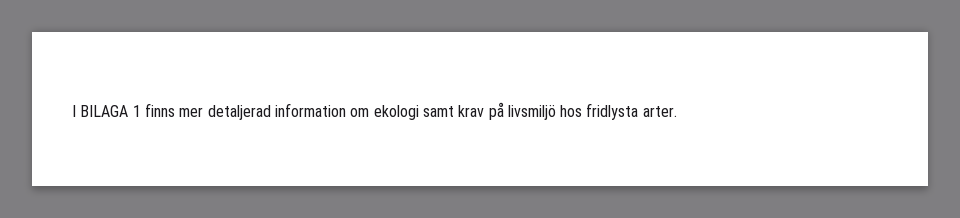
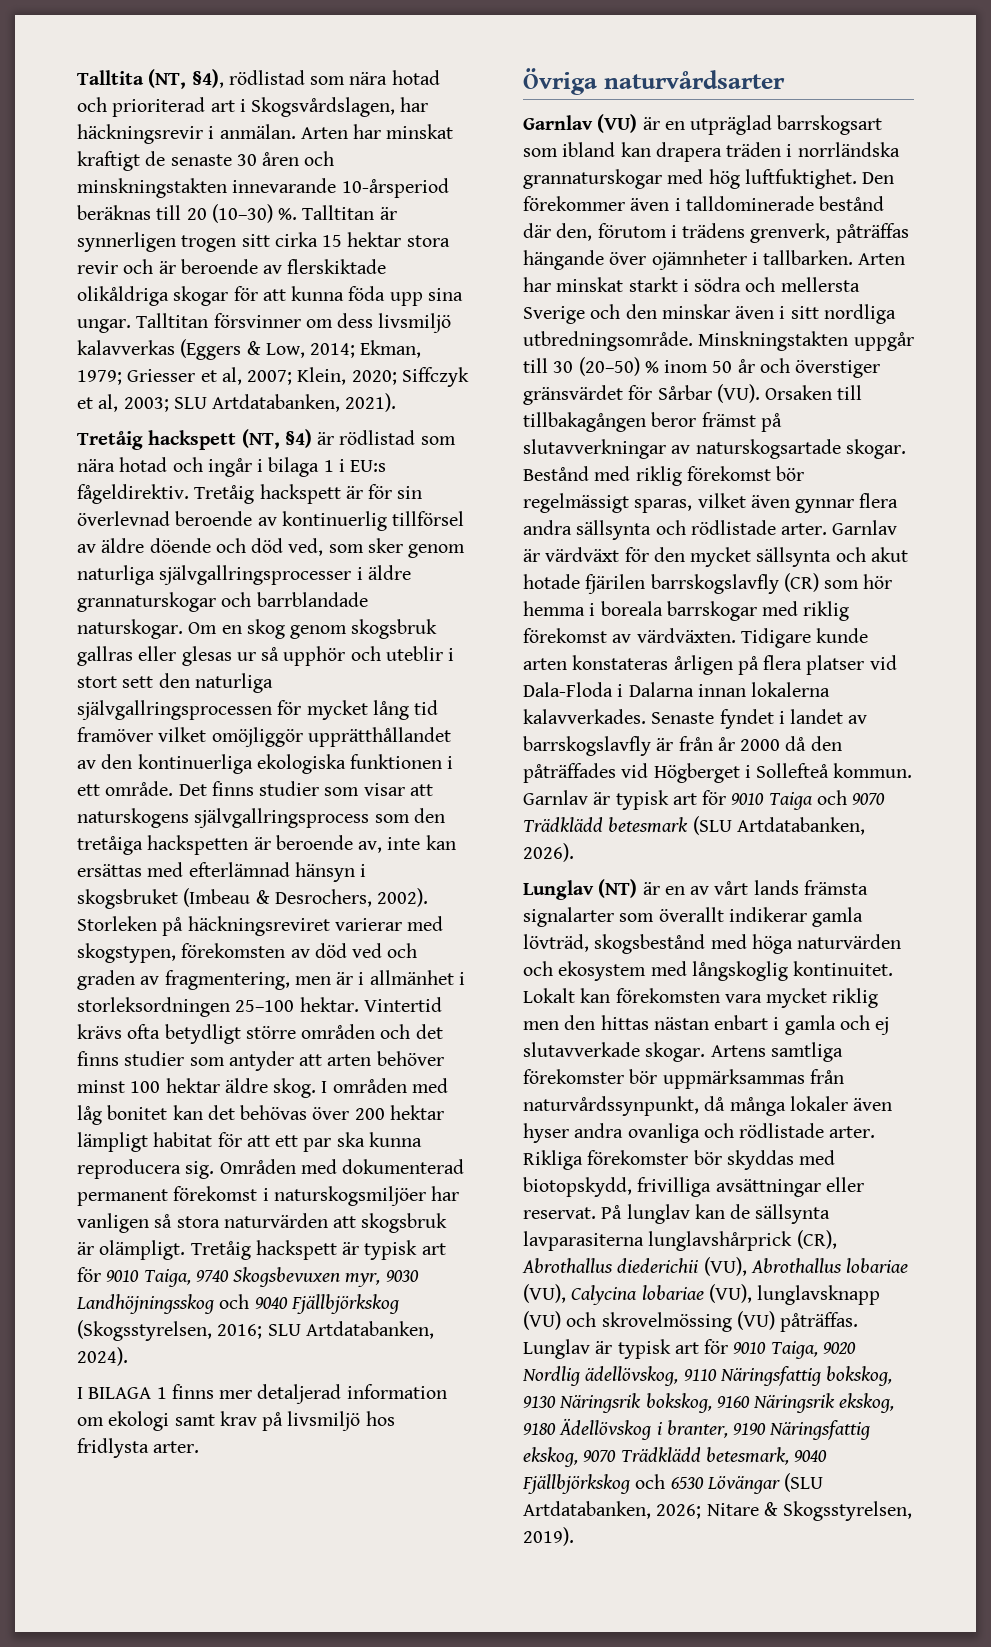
(72, 111) none -> [77,69,440,89] [77,97,429,117] [77,124,454,144] [77,151,335,171] [77,178,449,198] [77,204,397,223] [77,232,450,252] [77,259,387,274] [77,286,463,306] [77,313,452,333] [77,339,422,360] [77,367,469,387] [77,393,397,412] [77,429,456,450] [77,457,387,477] [77,484,423,504] [77,511,465,531] [77,538,466,558] [77,565,411,585] [77,592,368,612] [77,619,438,639] [77,646,455,666] [77,673,273,693] [77,700,439,720] [77,727,451,747] [77,754,454,774] [77,781,433,796] [77,808,445,828] [77,835,456,855] [77,862,367,882] [77,888,429,909] [77,916,444,936] [77,943,418,963] [77,970,465,990] [77,997,442,1017] [77,1024,443,1044] [77,1051,444,1071] [77,1078,448,1098] [77,1105,444,1125] [77,1132,422,1152] [77,1159,465,1179] [77,1186,460,1206] [77,1213,448,1233] [77,1240,446,1260] [77,1267,419,1287] [76,1294,399,1314] [77,1320,434,1341] [77,1347,128,1366] Talltita (NT, §4), rödlistad som nära hotad och prioriterad art i Skogsvårdslagen, har häckningsrevir i anmälan. Arten har minskat kraftigt de senaste 30 åren och minskningstakten innevarande 10-årsperiod beräknas till 20 (10–30) %. Talltitan är synnerligen trogen sitt cirka 15 hektar stora revir och är beroende av flerskiktade olikåldriga skogar för att kunna föda upp sina ungar. Talltitan försvinner om dess livsmiljö kalavverkas (Eggers & Low, 2014; Ekman, 1979; Griesser et al, 2007; Klein, 2020; Siffczyk et al, 2003; SLU Artdatabanken, 2021). // Tretåig hackspett (NT, §4) är rödlistad som nära hotad och ingår i bilaga 1 i EU:s fågeldirektiv. Tretåig hackspett är för sin överlevnad beroende av kontinuerlig tillförsel av äldre döende och död ved, som sker genom naturliga självgallringsprocesser i äldre grannaturskogar och barrblandade naturskogar. Om en skog genom skogsbruk gallras eller glesas ur så upphör och uteblir i stort sett den naturliga självgallringsprocessen för mycket lång tid framöver vilket omöjliggör upprätthållandet av den kontinuerliga ekologiska funktionen i ett område. Det finns studier som visar att naturskogens självgallringsprocess som den tretåiga hackspetten är beroende av, inte kan ersättas med efterlämnad hänsyn i skogsbruket (Imbeau & Desrochers, 2002). Storleken på häckningsreviret varierar med skogstypen, förekomsten av död ved och graden av fragmentering, men är i allmänhet i storleksordningen 25–100 hektar. Vintertid krävs ofta betydligt större områden och det finns studier som antyder att arten behöver minst 100 hektar äldre skog. I områden med låg bonitet kan det behövas över 200 hektar lämpligt habitat för att ett par ska kunna reproducera sig. Områden med dokumenterad permanent förekomst i naturskogsmiljöer har vanligen så stora naturvärden att skogsbruk är olämpligt. Tretåig hackspett är typisk art för 9010 Taiga, 9740 Skogsbevuxen myr, 9030 Landhöjningsskog och 9040 Fjällbjörkskog (Skogsstyrelsen, 2016; SLU Artdatabanken, 2024). //
(677, 111) none -> [523,68,785,95] [523,114,883,135] [523,142,900,162] [523,169,895,189] [523,196,885,211] [523,223,909,243] [523,250,906,270] [523,277,860,292] [523,304,896,324] [523,331,914,351] [523,357,881,378] [523,384,863,405] [523,412,782,432] [523,439,906,459] [523,466,805,486] [523,493,899,513] [523,520,898,540] [523,547,908,567] [523,573,893,594] [523,601,850,621] [523,628,869,648] [523,655,897,675] [523,682,831,697] [523,709,868,729] [523,736,842,756] [523,763,913,783] [523,790,886,810] [523,816,865,835] [523,843,574,862] [523,879,868,900] [523,907,864,927] [523,934,902,954] [523,961,894,981] [523,988,879,1008] [523,1015,890,1035] [523,1042,843,1062] [523,1069,844,1089] [523,1096,893,1116] [523,1123,876,1143] [523,1150,836,1170] [523,1177,864,1197] [523,1204,831,1224] [523,1230,837,1251] [522,1257,909,1276] [523,1284,881,1305] [523,1311,859,1332] [523,1339,856,1359] [522,1366,893,1386] [523,1393,895,1413] [523,1418,871,1440] [523,1447,828,1467] [522,1473,824,1494] [523,1501,913,1521] [523,1527,574,1546] // Övriga naturvårdsarter // Garnlav (VU) är en utpräglad barrskogsart som ibland kan drapera träden i norrländska grannaturskogar med hög luftfuktighet. Den förekommer även i talldominerade bestånd där den, förutom i trädens grenverk, påträffas hängande över ojämnheter i tallbarken. Arten har minskat starkt i södra och mellersta Sverige och den minskar även i sitt nordliga utbredningsområde. Minskningstakten uppgår till 30 (20–50) % inom 50 år och överstiger gränsvärdet för Sårbar (VU). Orsaken till tillbakagången beror främst på slutavverkningar av naturskogsartade skogar. Bestånd med riklig förekomst bör regelmässigt sparas, vilket även gynnar flera andra sällsynta och rödlistade arter. Garnlav är värdväxt för den mycket sällsynta och akut hotade fjärilen barrskogslavfly (CR) som hör hemma i boreala barrskogar med riklig förekomst av värdväxten. Tidigare kunde arten konstateras årligen på flera platser vid Dala-Floda i Dalarna innan lokalerna kalavverkades. Senaste fyndet i landet av barrskogslavfly är från år 2000 då den påträffades vid Högberget i Sollefteå kommun. Garnlav är typisk art för 9010 Taiga och 9070 Trädklädd betesmark (SLU Artdatabanken, 2026). // Lunglav (NT) är en av vårt lands främsta signalarter som överallt indikerar gamla lövträd, skogsbestånd med höga naturvärden och ekosystem med långskoglig kontinuitet. Lokalt kan förekomsten vara mycket riklig men den hittas nästan enbart i gamla och ej slutavverkade skogar. Artens samtliga förekomster bör uppmärksammas från naturvårdssynpunkt, då många lokaler även hyser andra ovanliga och rödlistade arter. Rikliga förekomster bör skyddas med biotopskydd, frivilliga avsättningar eller reservat. På lunglav kan de sällsynta lavparasiterna lunglavshårprick (CR), Abrothallus diederichii (VU), Abrothallus lobariae (VU), Calycina lobariae (VU), lunglavsknapp (VU) och skrovelmössing (VU) påträffas. Lunglav är typisk art för 9010 Taiga, 9020 Nordlig ädellövskog, 9110 Näringsfattig bokskog, 9130 Näringsrik bokskog, 9160 Näringsrik ekskog, 9180 Ädellövskog i branter, 9190 Näringsfattig ekskog, 9070 Trädklädd betesmark, 9040 Fjällbjörkskog och 6530 Lövängar (SLU Artdatabanken, 2026; Nitare & Skogsstyrelsen, 2019).

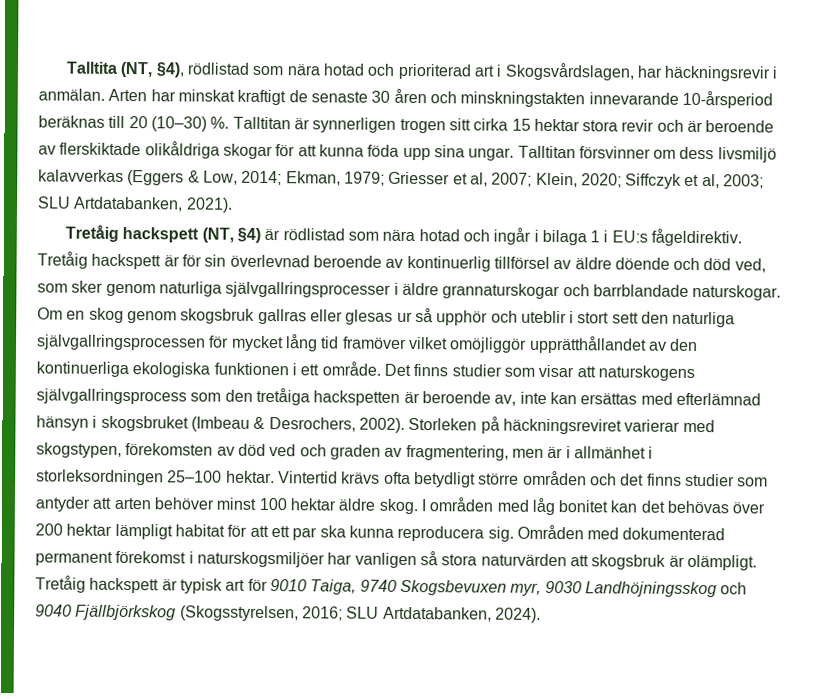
[77,1384,447,1404] [77,1411,395,1431] [77,1438,200,1458] [523,68,785,95] [523,114,883,135] [523,142,900,162] [523,169,895,189] [523,196,885,211] [523,223,909,243] [523,250,906,270] [523,277,860,292] [523,304,896,324] [523,331,914,351] [523,357,881,378] [523,384,863,405] [523,412,782,432] [523,439,906,459] [523,466,805,486] [523,493,899,513] [523,520,898,540] [523,547,908,567] [523,573,893,594] [523,601,850,621] [523,628,869,648] [523,655,897,675] [523,682,831,697] [523,709,868,729] [523,736,842,756] [523,763,913,783] [523,790,886,810] [523,816,865,835] [523,843,574,862] [523,879,868,900] [523,907,864,927] [523,934,902,954] [523,961,894,981] [523,988,879,1008] [523,1015,890,1035] [523,1042,843,1062] [523,1069,844,1089] [523,1096,893,1116] [523,1123,876,1143] [523,1150,836,1170] [523,1177,864,1197] [523,1204,831,1224] [523,1230,837,1251] [522,1257,909,1276] [523,1284,881,1305] [523,1311,859,1332] [523,1339,856,1359] [522,1366,893,1386] [523,1393,895,1413] [523,1418,871,1440] [523,1447,828,1467] [522,1473,824,1494] [523,1501,913,1521] [523,1527,574,1546] // I BILAGA 1 finns mer detaljerad information om ekologi samt krav på livsmiljö hos fridlysta arter. // Övriga naturvårdsarter // Garnlav (VU) är en utpräglad barrskogsart som ibland kan drapera träden i norrländska grannaturskogar med hög luftfuktighet. Den förekommer även i talldominerade bestånd där den, förutom i trädens grenverk, påträffas hängande över ojämnheter i tallbarken. Arten har minskat starkt i södra och mellersta Sverige och den minskar även i sitt nordliga utbredningsområde. Minskningstakten uppgår till 30 (20–50) % inom 50 år och överstiger gränsvärdet för Sårbar (VU). Orsaken till tillbakagången beror främst på slutavverkningar av naturskogsartade skogar. Bestånd med riklig förekomst bör regelmässigt sparas, vilket även gynnar flera andra sällsynta och rödlistade arter. Garnlav är värdväxt för den mycket sällsynta och akut hotade fjärilen barrskogslavfly (CR) som hör hemma i boreala barrskogar med riklig förekomst av värdväxten. Tidigare kunde arten konstateras årligen på flera platser vid Dala-Floda i Dalarna innan lokalerna kalavverkades. Senaste fyndet i landet av barrskogslavfly är från år 2000 då den påträffades vid Högberget i Sollefteå kommun. Garnlav är typisk art för 9010 Taiga och 9070 Trädklädd betesmark (SLU Artdatabanken, 2026). // Lunglav (NT) är en av vårt lands främsta signalarter som överallt indikerar gamla lövträd, skogsbestånd med höga naturvärden och ekosystem med långskoglig kontinuitet. Lokalt kan förekomsten vara mycket riklig men den hittas nästan enbart i gamla och ej slutavverkade skogar. Artens samtliga förekomster bör uppmärksammas från naturvårdssynpunkt, då många lokaler även hyser andra ovanliga och rödlistade arter. Rikliga förekomster bör skyddas med biotopskydd, frivilliga avsättningar eller reservat. På lunglav kan de sällsynta lavparasiterna lunglavshårprick (CR), Abrothallus diederichii (VU), Abrothallus lobariae (VU), Calycina lobariae (VU), lunglavsknapp (VU) och skrovelmössing (VU) påträffas. Lunglav är typisk art för 9010 Taiga, 9020 Nordlig ädellövskog, 9110 Näringsfattig bokskog, 9130 Näringsrik bokskog, 9160 Näringsrik ekskog, 9180 Ädellövskog i branter, 9190 Näringsfattig ekskog, 9070 Trädklädd betesmark, 9040 Fjällbjörkskog och 6530 Lövängar (SLU Artdatabanken, 2026; Nitare & Skogsstyrelsen, 2019). -> (541, 615) none

